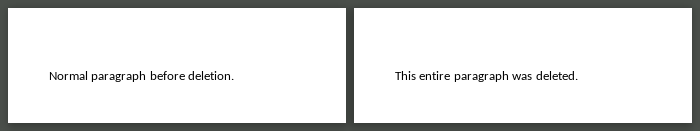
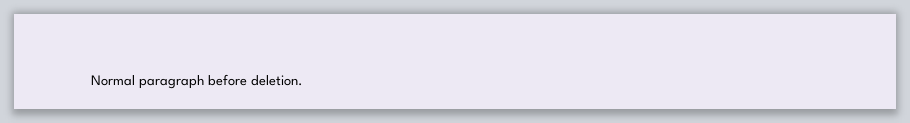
[395,71,578,82] // This entire paragraph was deleted. -> (303, 80) none

